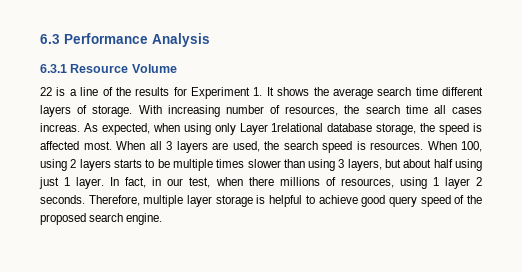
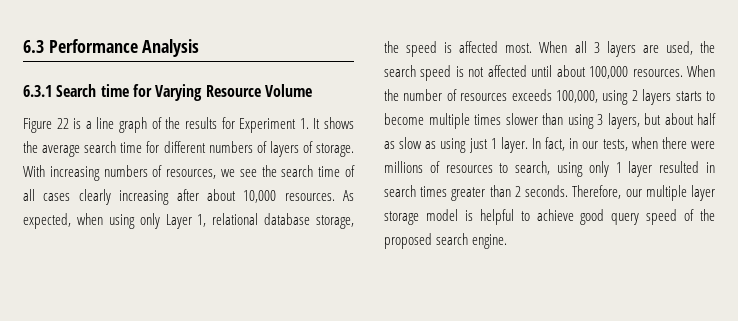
(67, 68) none -> [56,84,203,101] Search time for Varying
(177, 68) none -> [23,118,52,133] Figure
(99, 91) none -> [119,117,148,133] graph
[442,87,483,96] different -> [146,141,267,153] for different numbers of
[225,105,339,116] number of resources, -> [103,165,257,179] numbers of resources, we see
(428, 109) none -> [345,165,356,177] of
[40,123,80,132] increas. -> [78,189,335,205] clearly increasing after about 10,000 resources.
[271,123,324,132] 1relational -> [197,213,259,227] 1, relational
[370,141,482,152] resources. When 100, -> [468,65,715,79] [384,89,598,103] not affected until about 100,000 resources. When the number of resources exceeds 100,000,
[157,159,170,168] be -> [384,113,424,125] become
(453, 163) none -> [384,137,437,149] as slow as
[189,177,211,188] test, -> [602,139,628,151] tests,
(274, 181) none -> [691,141,715,149] were
[340,177,470,189] resources, using 1 layer -> [445,161,715,177] [384,185,511,201] resources to search, using only 1 layer resulted in search times greater than
(140, 200) none -> [625,189,642,197] our
(253, 201) none -> [425,209,458,221] model

